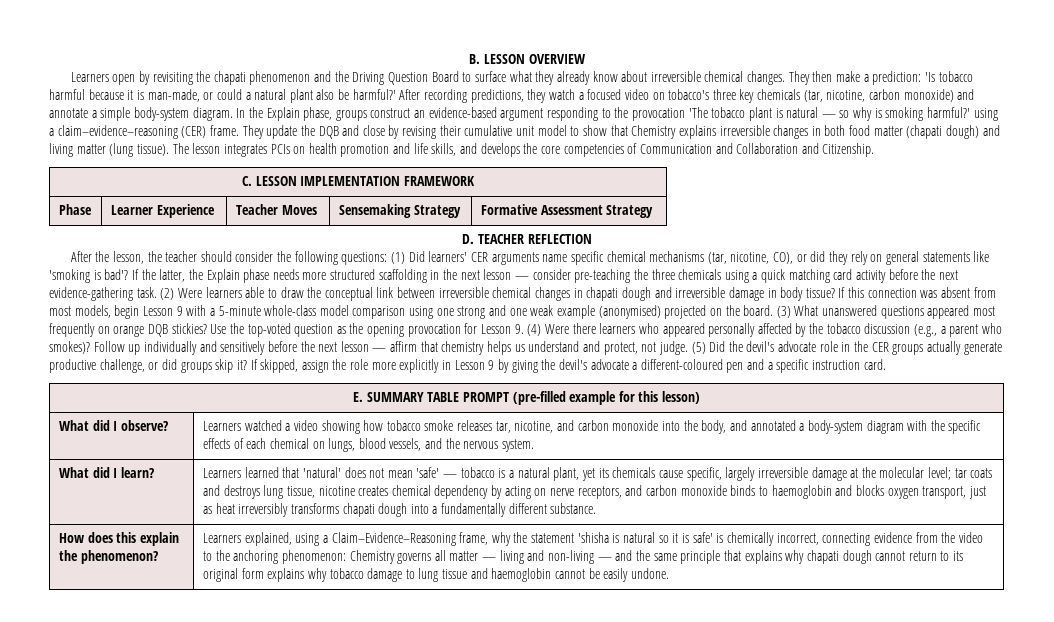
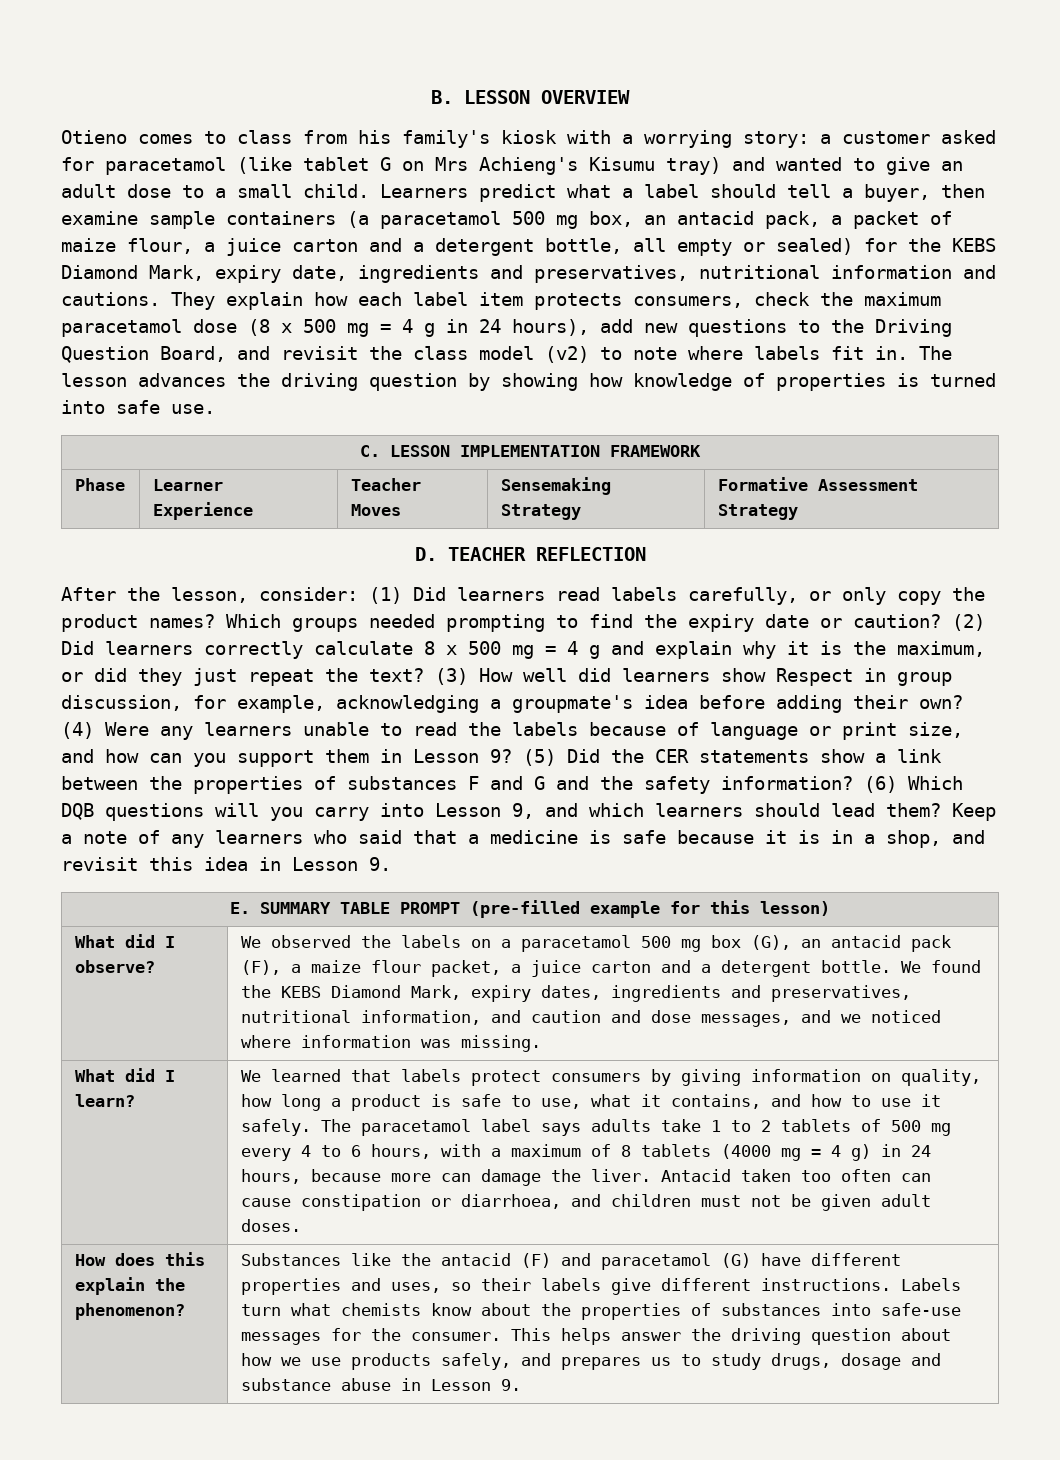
[70,71,973,85] [49,89,975,103] [49,107,998,121] [49,125,1000,139] [49,143,875,157] Learners open by revisiting the chapati phenomenon and the Driving Question Board to surface what they already know about irreversible chemical changes. They then make a prediction: 'Is tobacco harmful because it is man-made, or could a natural plant also be harmful?' After recording predictions, they watch a focused video on tobacco's three key chemicals (tar, nicotine, carbon monoxide) and annotate a simple body-system diagram. In the Explain phase, groups construct an evidence-based argument responding to the provocation 'The tobacco plant is natural — so why is smoking harmful?' using a claim–evidence–reasoning (CER) frame. They update the DQB and close by revising their cumulative unit model to show that Chemistry explains irreversible changes in both food matter (chapati dough) and living matter (lung tissue). The lesson integrates PCIs on health promotion and life skills, and develops the core competencies of Communication and Collaboration and Citizenship. -> [61,130,996,148] [61,157,963,175] [61,184,985,202] [61,211,952,229] [61,238,996,256] [61,265,996,283] [61,292,941,310] [61,319,952,337] [61,346,952,363] [61,373,996,391] [61,400,215,414] Otieno comes to class from his family's kiosk with a worrying story: a customer asked for paracetamol (like tablet G on Mrs Achieng's Kisumu tray) and wanted to give an adult dose to a small child. Learners predict what a label should tell a buyer, then examine sample containers (a paracetamol 500 mg box, an antacid pack, a packet of maize flour, a juice carton and a detergent bottle, all empty or sealed) for the KEBS Diamond Mark, expiry date, ingredients and preservatives, nutritional information and cautions. They explain how each label item protects consumers, check the maximum paracetamol dose (8 x 500 mg = 4 g in 24 hours), add new questions to the Driving Question Board, and revisit the class model (v2) to note where labels fit in. The lesson advances the driving question by showing how knowledge of properties is turned into safe use.
[147,251,990,265] [49,269,958,283] [49,287,996,301] [49,305,996,319] [49,323,1002,337] [49,341,1002,355] [49,359,886,373] the teacher should consider the following questions: (1) Did learners' CER arguments name specific chemical mechanisms (tar, nicotine, CO), or did they rely on general statements like 'smoking is bad'? If the latter, the Explain phase needs more structured scaffolding in the next lesson — consider pre-teaching the three chemicals using a quick matching card activity before the next evidence-gathering task. (2) Were learners able to draw the conceptual link between irreversible chemical changes in chapati dough and irreversible damage in body tissue? If this connection was absent from most models, begin Lesson 9 with a 5-minute whole-class model comparison using one strong and one weak example (anonymised) projected on the board. (3) What unanswered questions appeared most frequently on orange DQB stickies? Use the top-voted question as the opening provocation for Lesson 9. (4) Were there learners who appeared personally affected by the tobacco discussion (e.g., a parent who smokes)? Follow up individually and sensitively before the next lesson — affirm that chemistry helps us understand and protect, not judge. (5) Did the devil's advocate role in the CER groups actually generate productive challenge, or did groups skip it? If skipped, assign the role more explicitly in Lesson 9 by giving the devil's advocate a different-coloured pen and a specific instruction card. -> [259,587,985,605] [61,614,985,632] [61,641,985,659] [61,668,952,686] [61,695,963,713] [61,722,963,740] [61,749,942,767] [61,776,963,794] [61,803,996,821] [61,830,985,848] [61,857,391,871] consider: (1) Did learners read labels carefully, or only copy the product names? Which groups needed prompting to find the expiry date or caution? (2) Did learners correctly calculate 8 x 500 mg = 4 g and explain why it is the maximum, or did they just repeat the text? (3) How well did learners show Respect in group discussion, for example, acknowledging a groupmate's idea before adding their own? (4) Were any learners unable to read the labels because of language or print size, and how can you support them in Lesson 9? (5) Did the CER statements show a link between the properties of substances F and G and the safety information? (6) Which DQB questions will you carry into Lesson 9, and which learners should lead them? Keep a note of any learners who said that a medicine is safe because it is in a shop, and revisit this idea in Lesson 9.
[202,420,982,434] [202,438,535,452] Learners watched a video showing how tobacco smoke releases tar, nicotine, and carbon monoxide into the body, and annotated a body-system diagram with the specific effects of each chemical on lungs, blood vessels, and the nervous system. -> [240,935,951,952] [240,960,981,977] [240,985,911,1002] [240,1010,941,1027] [240,1035,541,1052] We observed the labels on a paracetamol 500 mg box (G), an antacid pack (F), a maize flour packet, a juice carton and a detergent bottle. We found the KEBS Diamond Mark, expiry dates, ingredients and preservatives, nutritional information, and caution and dose messages, and we noticed where information was missing.
[202,468,241,478] Learners -> [240,1070,261,1082] We
[302,467,993,481] [202,485,986,499] [202,503,597,517] 'natural' does not mean 'safe' — tobacco is a natural plant, yet its chemicals cause specific, largely irreversible damage at the molecular level; tar coats and destroys lung tissue, nicotine creates chemical dependency by acting on nerve receptors, and carbon monoxide binds to haemoglobin and blocks oxygen transport, just as heat irreversibly transforms chapati dough into a fundamentally different substance. -> [400,1069,981,1086] [240,1094,941,1111] [240,1119,951,1136] [240,1144,931,1161] [240,1169,931,1186] [240,1194,931,1211] [240,1219,301,1232] labels protect consumers by giving information on quality, how long a product is safe to use, what it contains, and how to use it safely. The paracetamol label says adults take 1 to 2 tablets of 500 mg every 4 to 6 hours, with a maximum of 8 tablets (4000 mg = 4 g) in 24 hours, because more can damage the liver. Antacid taken too often can cause constipation or diarrhoea, and children must not be given adult doses.
[202,532,983,546] [202,550,964,564] [202,568,669,582] Learners explained, using a Claim–Evidence–Reasoning frame, why the statement 'shisha is natural so it is safe' is chemically incorrect, connecting evidence from the video to the anchoring phenomenon: Chemistry governs all matter — living and non-living — and the same principle that explains why chapati dough cannot return to its original form explains why tobacco damage to lung tissue and haemoglobin cannot be easily undone. -> [240,1253,901,1270] [240,1278,961,1295] [240,1303,961,1320] [240,1328,951,1345] [240,1353,941,1370] [240,1378,521,1391] Substances like the antacid (F) and paracetamol (G) have different properties and uses, so their labels give different instructions. Labels turn what chemists know about the properties of substances into safe-use messages for the consumer. This helps answer the driving question about how we use products safely, and prepares us to study drugs, dosage and substance abuse in Lesson 9.

